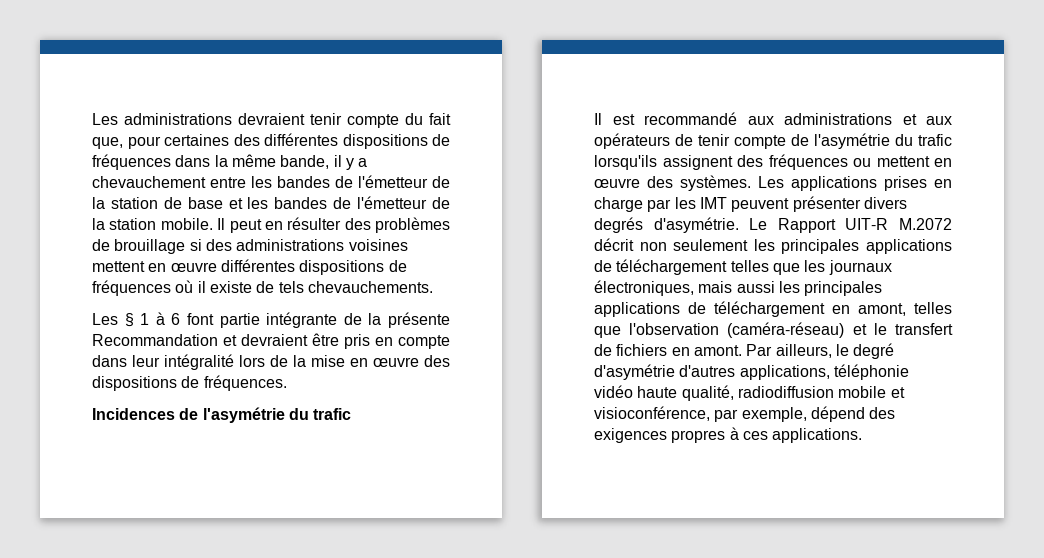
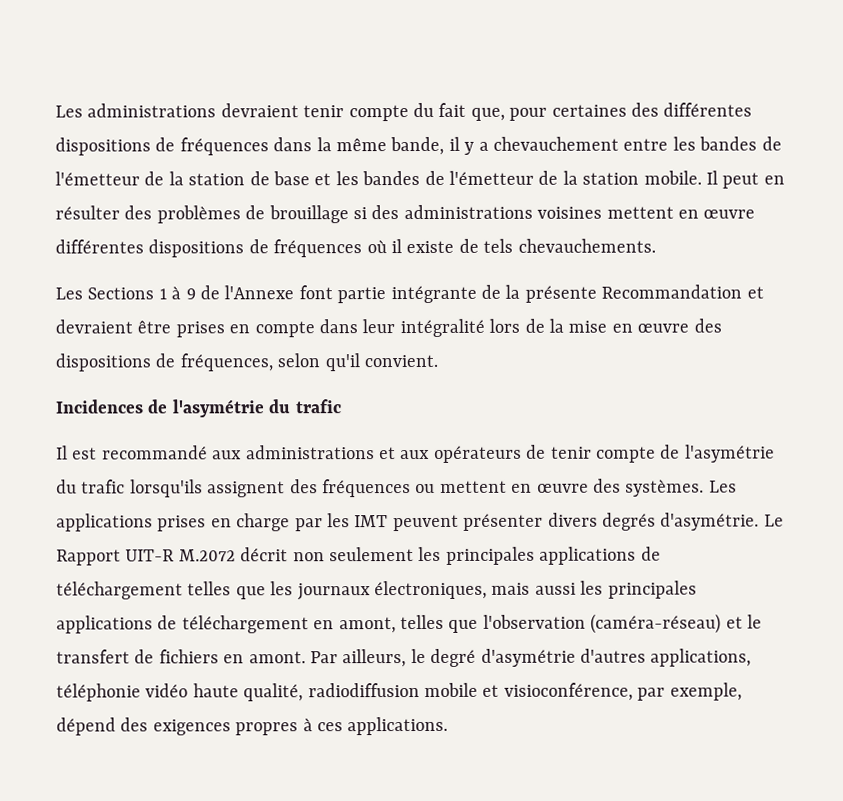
[124,313,134,327] § -> [87,287,155,300] Sections
[171,313,181,325] 6 -> [185,285,295,300] 9 de l'Annexe
[344,334,370,349] pris -> [175,321,225,338] prises
[203,375,287,391] fréquences. -> [179,353,438,372] fréquences, selon qu'il convient.

